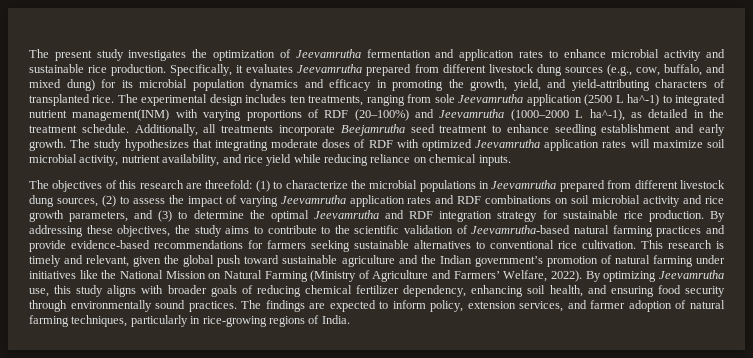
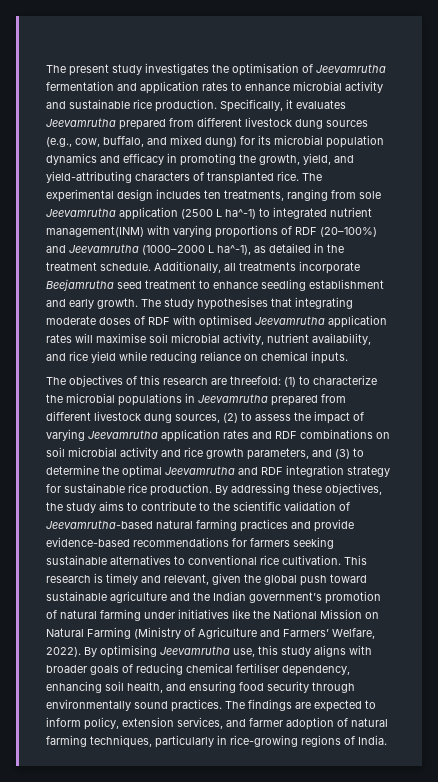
[213,50,276,61] optimization -> [232,63,299,76] optimisation
[124,139,189,151] hypothesizes -> [197,297,268,310] hypothesises
[421,139,472,151] optimized -> [199,315,252,328] optimised
[652,140,703,148] maximize -> [96,333,146,343] maximise
[603,271,657,282] optimizing -> [100,645,157,658] optimising
[356,285,400,294] fertilizer -> [236,663,279,673] fertiliser

